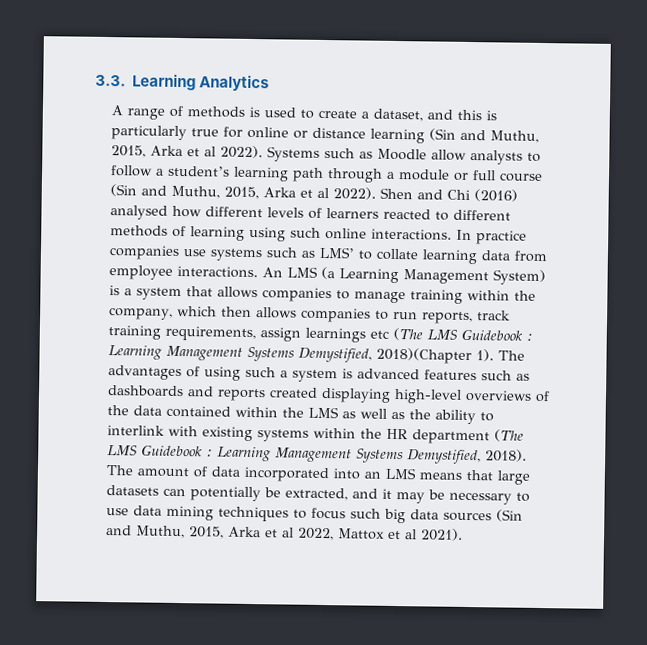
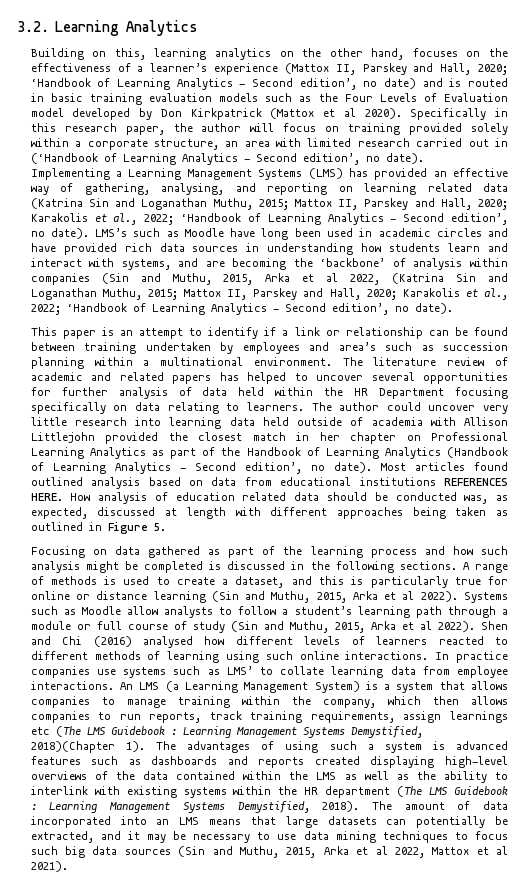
[95,74,126,87] 3.3. -> [17,21,49,32] 3.2.
(270, 83) none -> [30,48,508,60] [30,63,508,75] [30,78,509,90] [30,93,509,105] [30,108,508,120] [30,123,509,135] [30,138,508,150] [30,153,424,165] [30,168,509,180] [30,183,508,195] [30,198,508,210] [30,213,508,225] [30,228,509,240] [30,243,509,255] [30,258,508,270] [30,273,509,285] [30,288,509,300] [30,303,453,315] [30,327,509,339] [30,342,508,354] [30,357,508,369] [30,372,508,384] [30,387,509,399] [30,402,509,414] [30,417,508,429] [30,432,508,444] [30,447,509,459] [30,462,508,474] [30,477,508,489] [30,492,508,504] [30,507,508,519] [30,522,166,534] [30,546,508,558] [30,561,457,573] Building on this, learning analytics on the other hand, focuses on the effectiveness of a learner’s experience (Mattox II, Parskey and Hall, 2020; ‘Handbook of Learning Analytics - Second edition’, no date) and is routed in basic training evaluation models such as the Four Levels of Evaluation model developed by Don Kirkpatrick (Mattox et al 2020). Specifically in this research paper, the author will focus on training provided solely within a corporate structure, an area with limited research carried out in (‘Handbook of Learning Analytics - Second edition’, no date). Implementing a Learning Management Systems (LMS) has provided an effective way of gathering, analysing, and reporting on learning related data (Katrina Sin and Loganathan Muthu, 2015; Mattox II, Parskey and Hall, 2020; Karakolis et al., 2022; ‘Handbook of Learning Analytics - Second edition’, no date). LMS’s such as Moodle have long been used in academic circles and have provided rich data sources in understanding how students learn and interact with systems, and are becoming the ‘backbone’ of analysis within companies (Sin and Muthu, 2015, Arka et al 2022, (Katrina Sin and Loganathan Muthu, 2015; Mattox II, Parskey and Hall, 2020; Karakolis et al., 2022; ‘Handbook of Learning Analytics - Second edition’, no date). // This paper is an attempt to identify if a link or relationship can be found between training undertaken by employees and area’s such as succession planning within a multinational environment. The literature review of academic and related papers has helped to uncover several opportunities for further analysis of data held within the HR Department focusing specifically on data relating to learners. The author could uncover very little research into learning data held outside of academia with Allison Littlejohn provided the closest match in her chapter on Professional Learning Analytics as part of the Handbook of Learning Analytics (Handbook of Learning Analytics - Second edition’, no date). Most articles found outlined analysis based on data from educational institutions REFERENCES HERE. How analysis of education related data should be conducted was, as expected, discussed at length with different approaches being taken as outlined in Figure 5. // Focusing on data gathered as part of the learning process and how such analysis might be completed is discussed in the following sections.
(544, 177) none -> [173,621,225,633] of study

